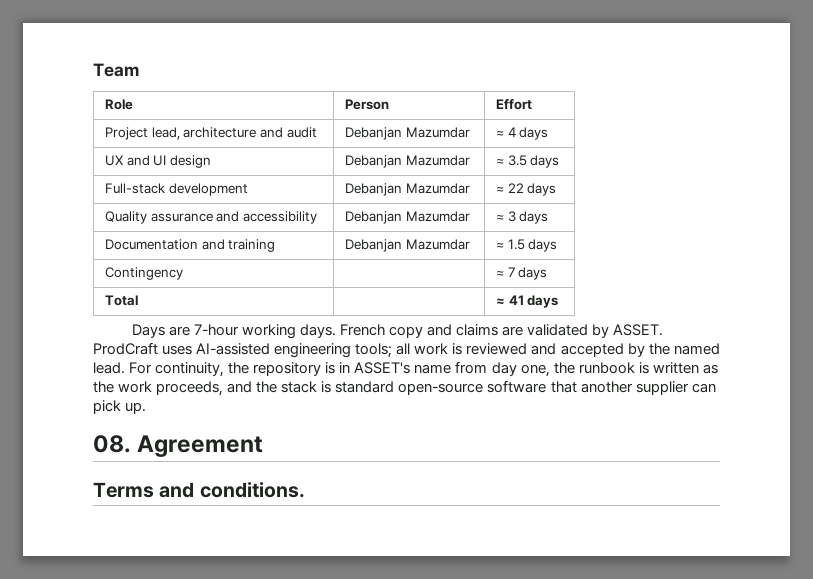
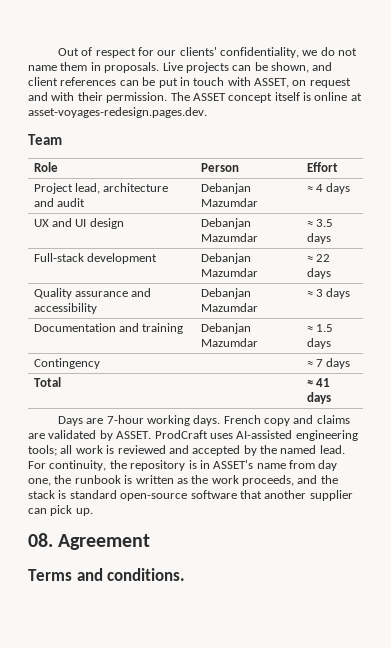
(93, 70) none -> [57,47,358,58] [28,62,333,73] [28,77,351,88] [28,92,362,103] [28,107,207,118] Out of respect for our clients' confidentiality, we do not name them in proposals. Live projects can be shown, and client references can be put in touch with ASSET, on request and with their permission. The ASSET concept itself is online at asset-voyages-redesign.pages.dev. //

